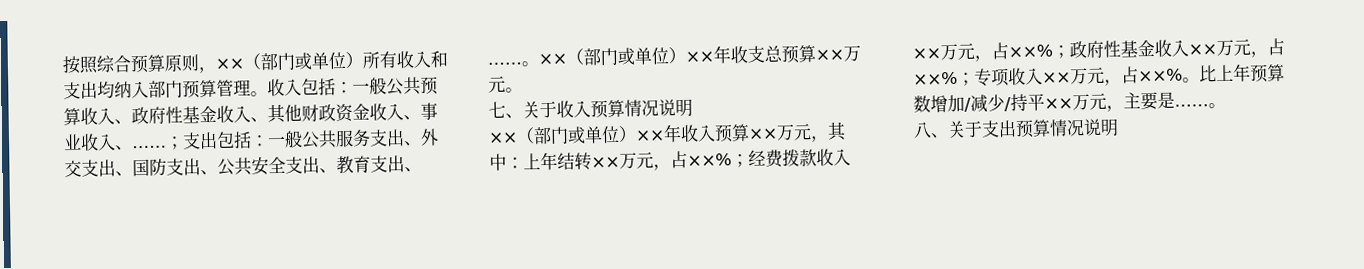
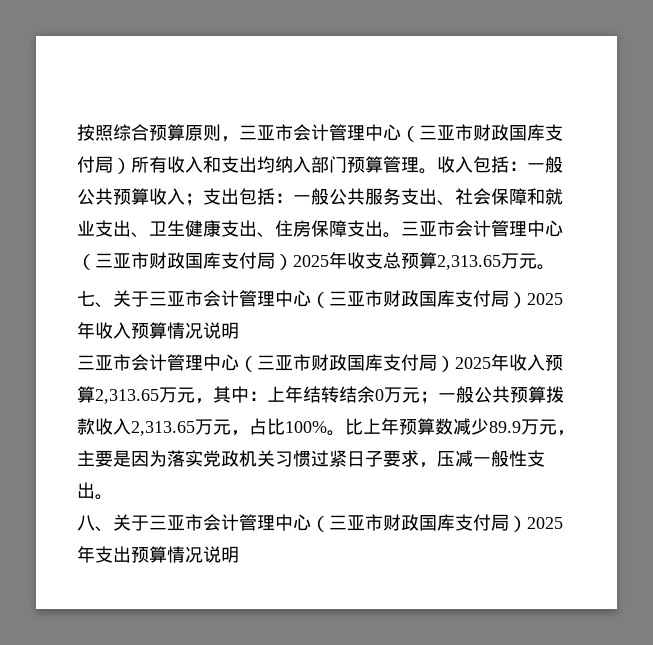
[215,51,346,71] ××（部门或单位 -> [239,124,563,142] [77,156,113,173] 三亚市会计管理中心（三亚市财政国库支付局
[114,102,438,125] [63,133,167,151] 、政府性基金收入、其他财政资金收入、事业收入、…… -> (185, 196) none
[420,128,439,146] [64,155,422,178] [487,46,714,67] 外交支出、国防支出、公共安全支出、教育支出、……。××（部门或单位）×× -> [455,188,563,205] [77,220,563,238] [77,252,329,270] 社会保障和就业支出、卫生健康支出、住房保障支出。三亚市会计管理中心（三亚市财政国库支付局）2025
[815,49,844,61] ×× -> [437,255,501,270] 2,313.65
[556,98,693,119] [488,124,778,145] 收入预算情况说明 // ××（部门或单位）××年收入预算×× -> [149,290,563,308] [77,322,239,339] [77,354,563,372] [77,386,159,404] 三亚市会计管理中心（三亚市财政国库支付局）2025年收入预算情况说明 // 三亚市会计管理中心（三亚市财政国库支付局）2025年收入预算2,313.65
[591,148,851,171] [912,38,1285,62] [913,63,1285,87] [913,91,1226,113] [913,120,983,139] ××万元，占××%；经费拨款收入××万元，占××%；政府性基金收入××万元，占××%；专项收入××万元，占××%。比上年预算数增加/减少/持平××万元，主要是……。 // 八、关于 -> [339,386,564,404] [77,418,575,436] [77,450,545,468] [77,482,113,500] [77,514,563,532] [77,546,95,563] 结余0万元；一般公共预算拨款收入2,313.65万元，占比100%。比上年预算数减少89.9万元，主要是因为落实党政机关习惯过紧日子要求，压减一般性支出。 // 八、关于三亚市会计管理中心（三亚市财政国库支付局）2025年

